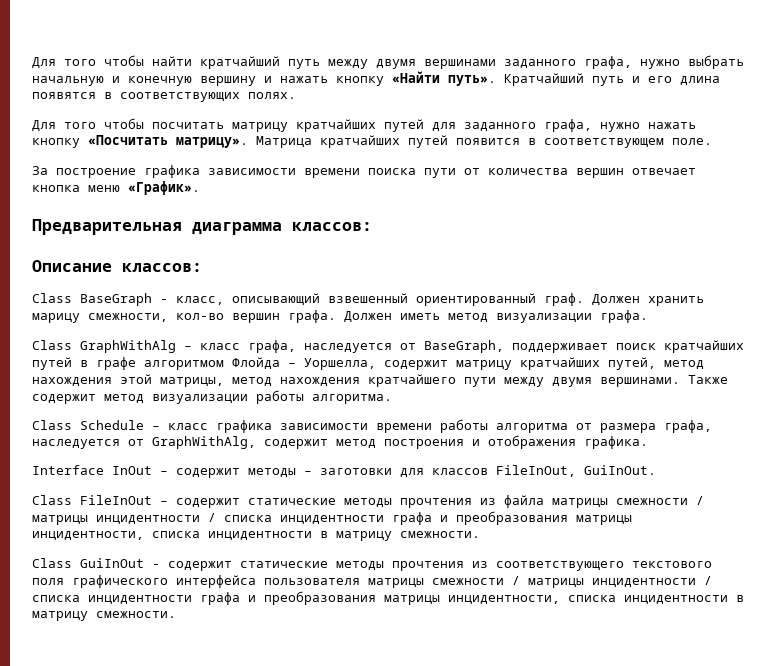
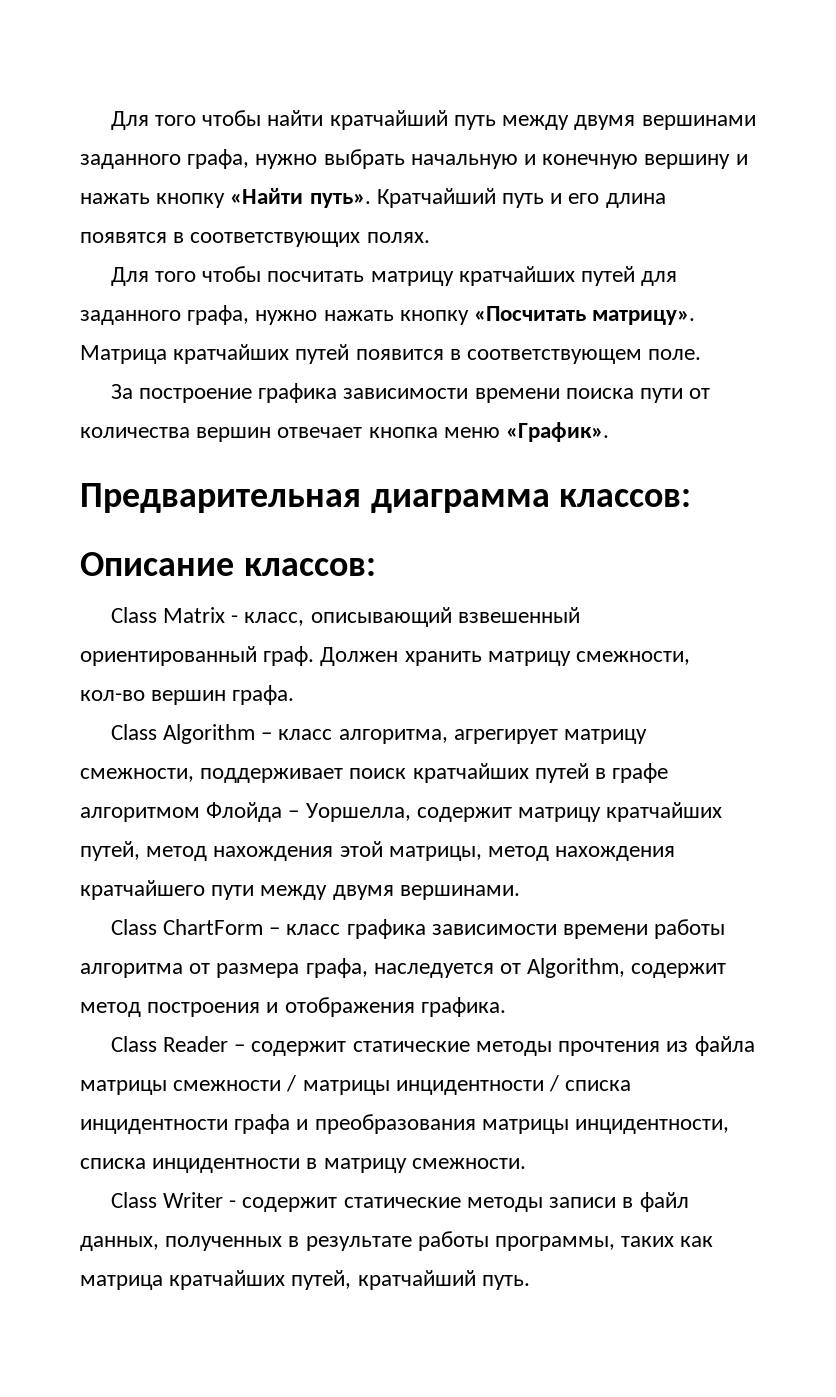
[80,293,152,306] BaseGraph -> [163,607,226,623] Matrix
[32,313,80,323] марицу -> [487,651,571,666] матрицу
[344,310,648,323] [32,340,504,353] Должен иметь метод визуализации графа. // Class GraphWithAlg – класс графа, наследуется от BaseGraph, -> [110,724,648,744] [80,768,194,782] // Class Algorithm – класс алгоритма, агрегирует матрицу смежности,
[688,375,728,384] [32,390,392,404] [32,420,144,430] Также содержит метод визуализации работы алгоритма. // Class Schedule -> [110,919,264,935] // Class ChartForm
[152,436,256,449] GraphWithAlg, -> [527,958,626,978] Algorithm,
[32,465,656,478] [32,495,152,505] // Interface InOut – содержит методы – заготовки для классов FileInOut, GuiInOut. // Class FileInOut -> [110,1036,229,1052] // Class Reader
[80,558,712,571] [32,575,712,588] [32,591,744,605] [32,611,176,621] GuiInOut - содержит статические методы прочтения из соответствующего текстового поля графического интерфейса пользователя матрицы смежности / матрицы инцидентности / списка инцидентности графа и преобразования матрицы инцидентности, списка инцидентности в матрицу смежности. -> [163,1192,689,1212] [80,1231,714,1251] [80,1270,530,1290] Writer - содержит статические методы записи в файл данных, полученных в результате работы программы, таких как матрица кратчайших путей, кратчайший путь.

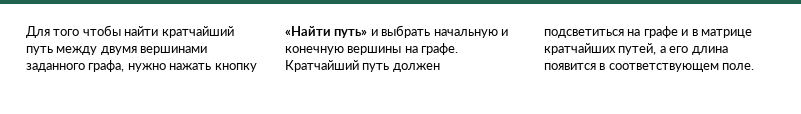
[323,149,748,169] [80,188,666,208] [80,232,430,247] [110,266,678,286] [80,305,696,325] [80,344,702,364] [110,383,711,403] [80,422,610,442] [80,483,692,513] [80,552,376,576] [110,607,580,627] [80,646,691,666] [80,685,295,705] [110,724,648,744] [80,763,669,783] [80,802,723,822] [80,841,676,861] [80,880,520,900] [110,919,726,939] [80,958,727,978] [80,997,506,1017] [110,1036,755,1056] [80,1075,632,1095] [80,1114,730,1134] [80,1158,526,1173] [110,1192,689,1212] [80,1231,714,1251] [80,1270,530,1290] выбрать начальную и конечную вершину и нажать кнопку «Найти путь». Кратчайший путь и его длина появятся в соответствующих полях. // Для того чтобы посчитать матрицу кратчайших путей для заданного графа, нужно нажать кнопку «Посчитать матрицу». Матрица кратчайших путей появится в соответствующем поле. // За построение графика зависимости времени поиска пути от количества вершин отвечает кнопка меню «График». // Предварительная диаграмма классов: // Описание классов: // Class Matrix - класс, описывающий взвешенный ориентированный граф. Должен хранить матрицу смежности, кол-во вершин графа. // Class Algorithm – класс алгоритма, агрегирует матрицу смежности, поддерживает поиск кратчайших путей в графе алгоритмом Флойда – Уоршелла, содержит матрицу кратчайших путей, метод нахождения этой матрицы, метод нахождения кратчайшего пути между двумя вершинами. // Class ChartForm – класс графика зависимости времени работы алгоритма от размера графа, наследуется от Algorithm, содержит метод построения и отображения графика. // Class Reader – содержит статические методы прочтения из файла матрицы смежности / матрицы инцидентности / списка инцидентности графа и преобразования матрицы инцидентности, списка инцидентности в матрицу смежности. // Class Writer - содержит статические методы записи в файл данных, полученных в результате работы программы, таких как матрица кратчайших путей, кратчайший путь. -> [169,63,257,72] [285,25,508,38] [285,43,459,55] [285,60,440,72] [544,26,752,38] [544,43,728,55] [544,63,755,72] нажать кнопку «Найти путь» и выбрать начальную и конечную вершины на графе. Кратчайший путь должен подсветиться на графе и в матрице кратчайших путей, а его длина появится в соответствующем поле.

